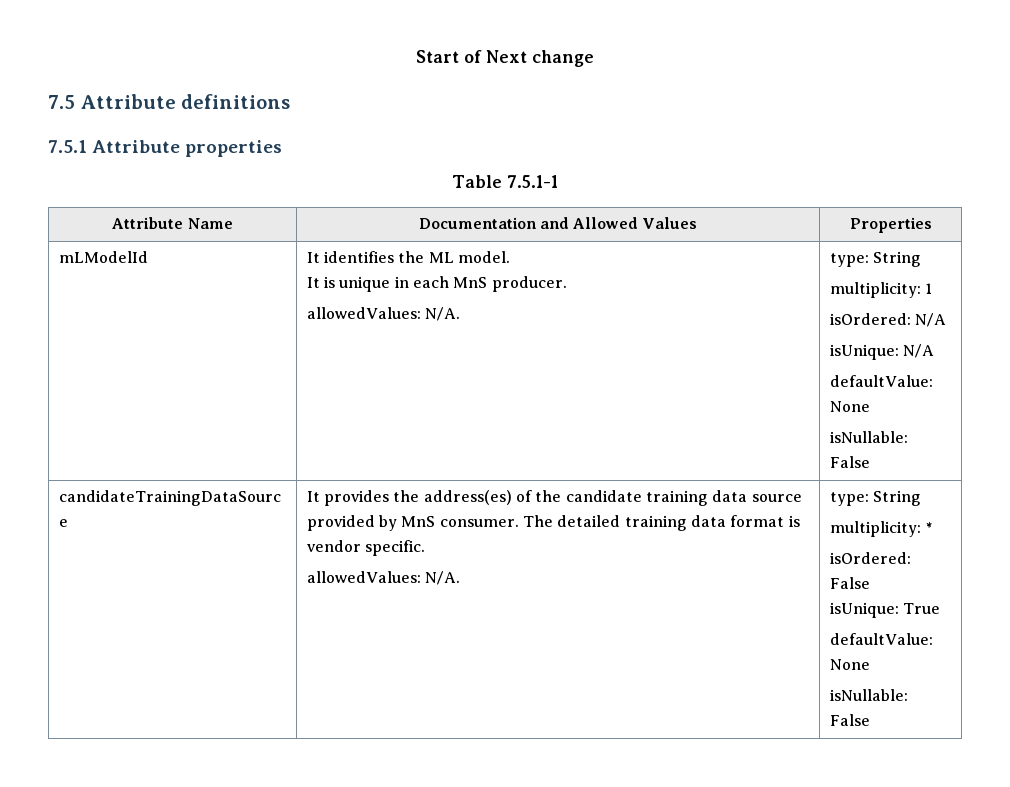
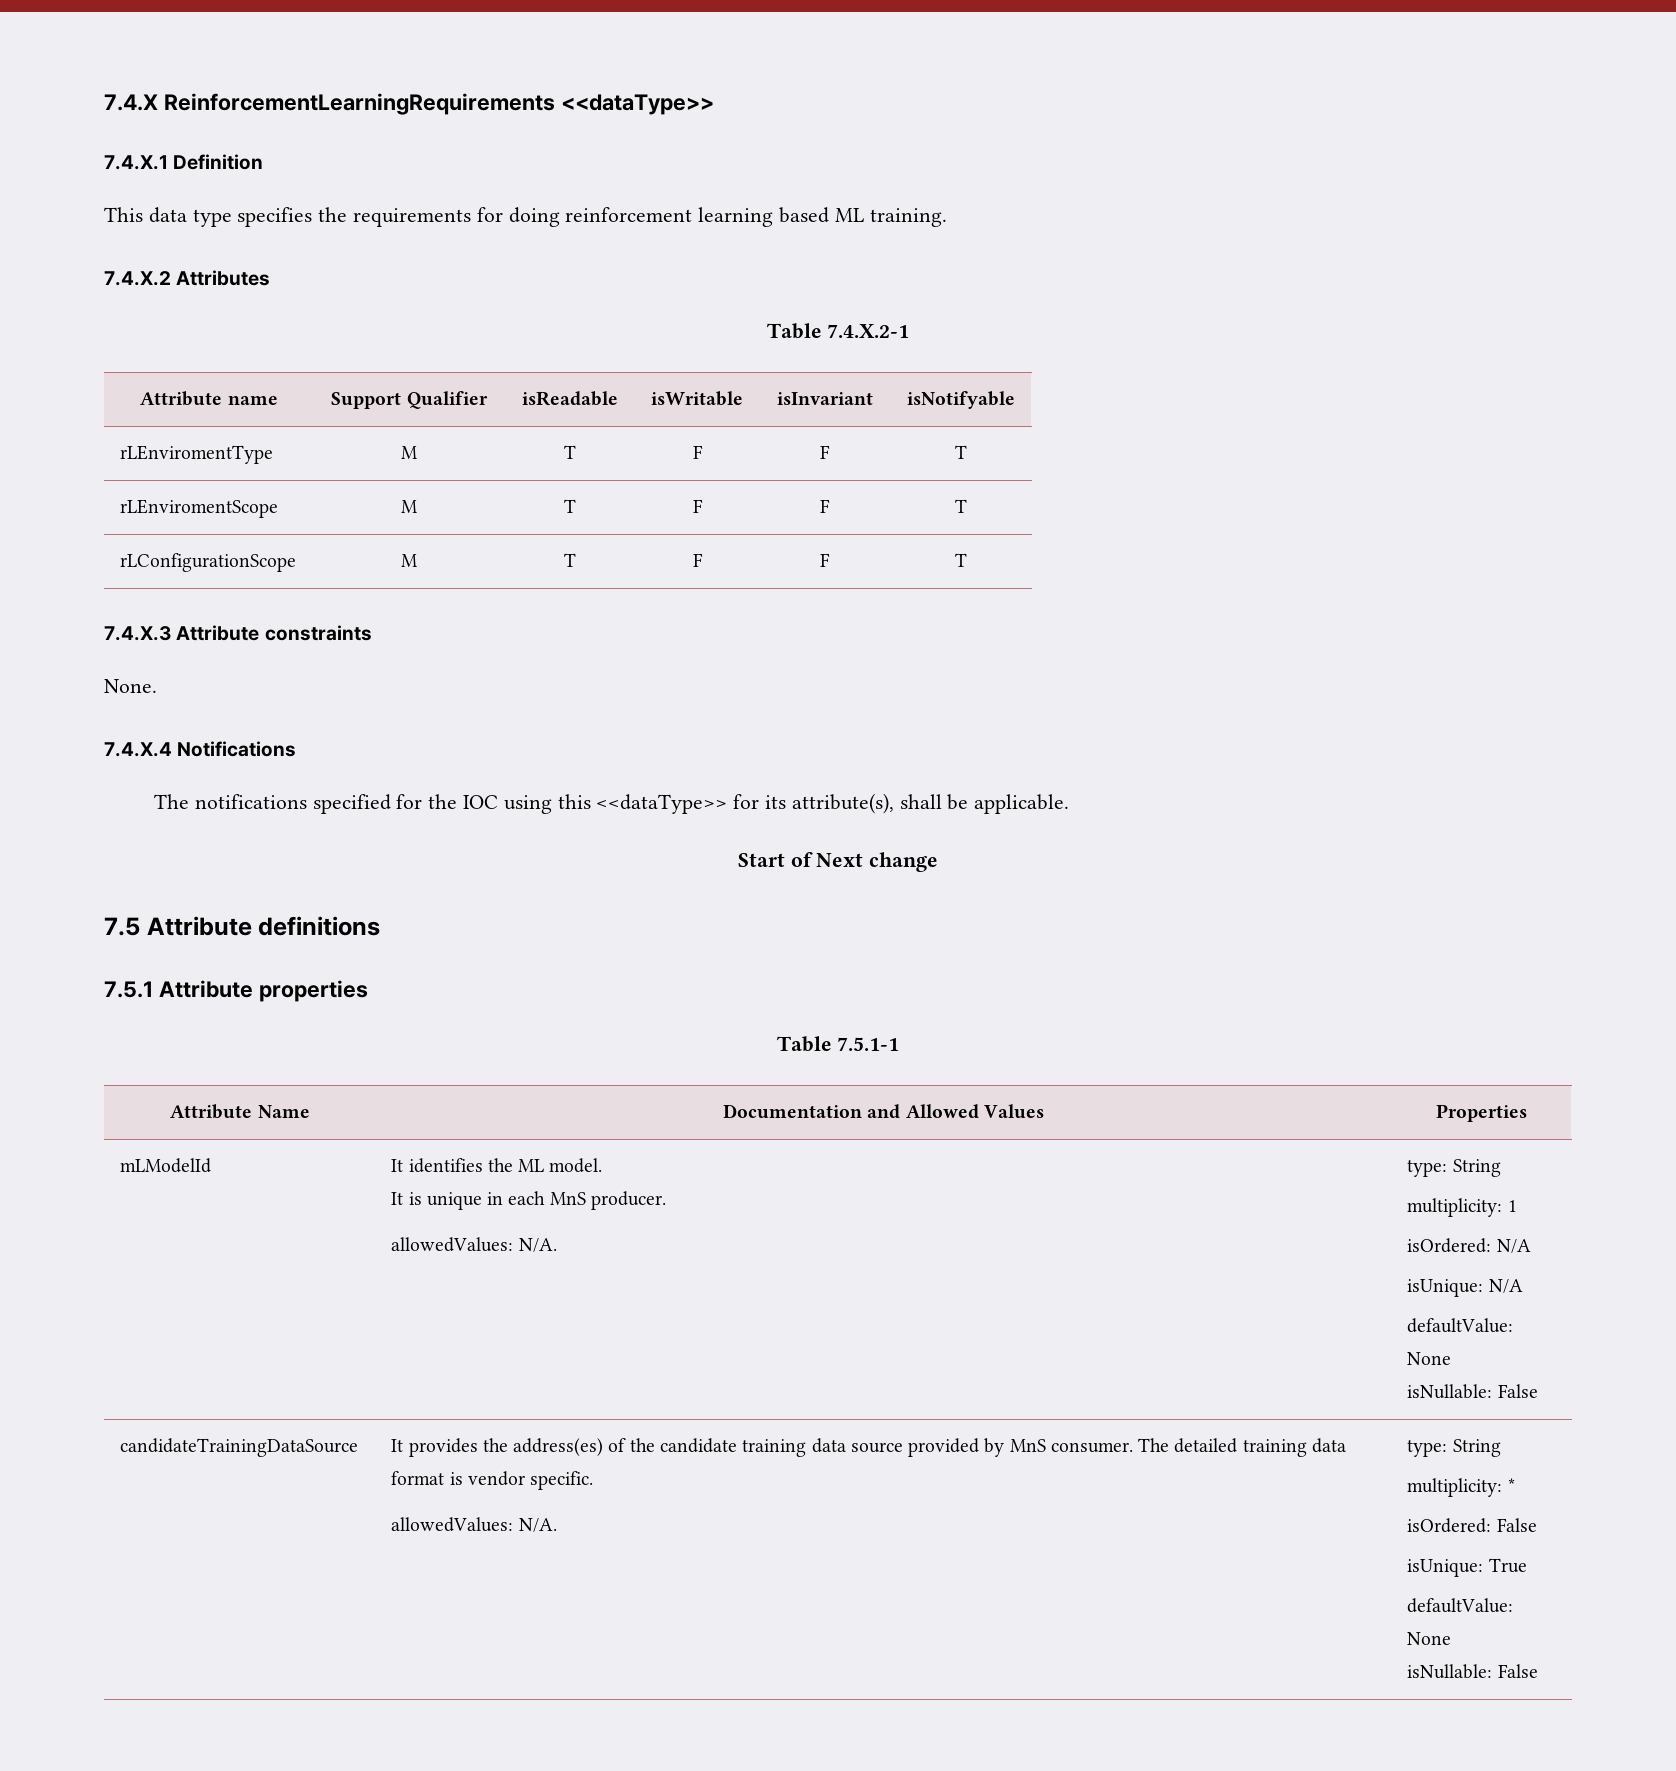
(416, 56) none -> [104,93,714,115] [104,154,264,170] [104,207,947,227] [104,270,271,286] [766,323,910,339] [140,391,278,406] [331,391,488,409] [521,391,618,406] [651,391,743,406] [776,392,873,405] [906,391,1015,409] [120,445,274,464] [401,446,417,459] [563,445,576,459] [692,445,703,459] [820,445,830,459] [954,445,967,459] [120,499,279,518] [401,500,417,513] [563,499,576,513] [692,499,703,513] [820,499,830,513] [954,499,967,513] [120,553,297,572] [401,554,417,567] [563,553,576,567] [692,553,703,567] [820,553,830,567] [954,553,967,567] [104,625,372,641] [104,679,157,693] [104,741,297,757] [153,793,1070,814] 7.4.X ReinforcementLearningRequirements <<dataType>> // 7.4.X.1 Definition // This data type specifies the requirements for doing reinforcement learning based ML training. // 7.4.X.2 Attributes // Table 7.4.X.2-1 // Attribute name | Support Qualifier | isReadable | isWritable | isInvariant | isNotifyable // rLEnviromentType | M | T | F | F | T // rLEnviromentScope | M | T | F | F | T // rLConfigurationScope | M | T | F | F | T // 7.4.X.3 Attribute constraints // None. // 7.4.X.4 Notifications // The notifications specified for the IOC using this <<dataType>> for its attribute(s), shall be applicable. //

